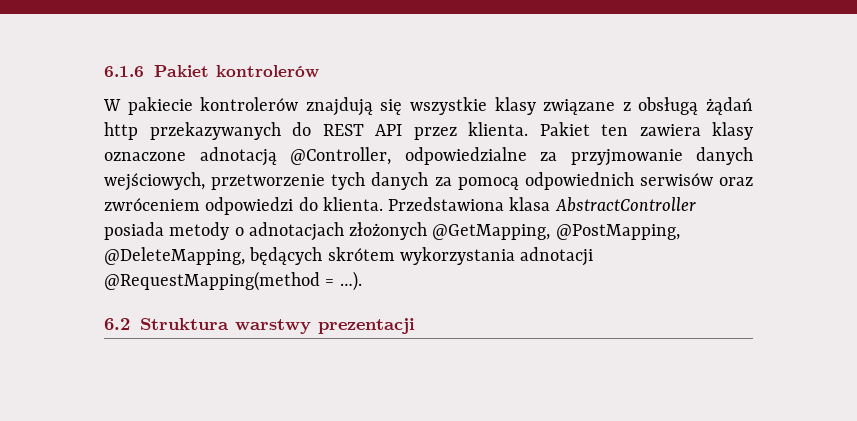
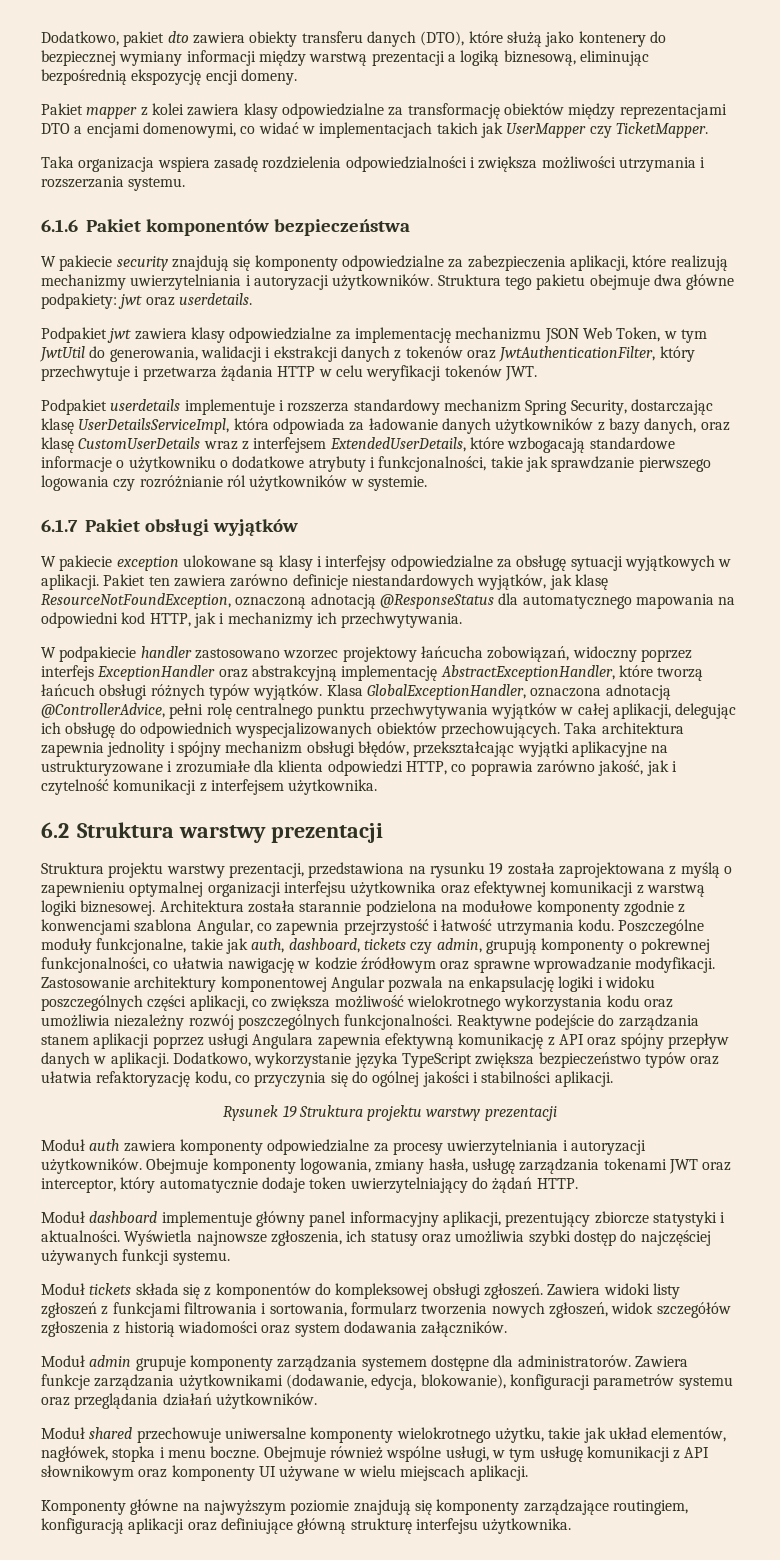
[104,65,319,78] [103,97,754,116] [104,122,753,140] [104,147,753,166] [104,172,753,191] [104,197,696,215] [104,222,680,241] [104,247,594,266] [104,271,362,291] [104,318,415,334] 6.1.6 Pakiet kontrolerów // W pakiecie kontrolerów znajdują się wszystkie klasy związane z obsługą żądań http przekazywanych do REST API przez klienta. Pakiet ten zawiera klasy oznaczone adnotacją @Controller, odpowiedzialne za przyjmowanie danych wejściowych, przetworzenie tych danych za pomocą odpowiednich serwisów oraz zwróceniem odpowiedzi do klienta. Przedstawiona klasa AbstractController posiada metody o adnotacjach złożonych @GetMapping, @PostMapping, @DeleteMapping, będących skrótem wykorzystania adnotacji @RequestMapping(method = …). // 6.2 Struktura warstwy prezentacji -> [41,31,666,47] [41,50,649,66] [41,69,297,85] [41,103,727,119] [41,122,708,138] [41,156,706,172] [41,176,186,191] [41,219,410,236] [41,255,728,271] [41,274,735,290] [41,293,252,309] [41,327,707,343] [39,346,695,362] [41,365,537,381] [41,399,713,415] [41,418,730,434] [41,437,675,453] [41,456,711,472] [41,475,427,491] [41,519,298,536] [41,555,732,571] [41,574,608,590] [41,593,736,609] [41,612,463,628] [41,646,692,662] [41,665,704,681] [41,684,671,700] [41,703,737,719] [41,722,684,738] [41,741,669,757] [41,760,677,776] [41,779,378,795] [41,822,383,843] [41,862,732,878] [41,881,705,897] [41,900,686,916] [41,919,705,935] [41,938,710,954] [41,957,716,973] [41,976,655,992] [41,995,673,1011] [41,1014,699,1030] [41,1033,729,1049] [41,1052,720,1068] [41,1071,613,1087] [223,1105,557,1121] [41,1139,646,1155] [41,1158,732,1174] [41,1177,578,1193] [41,1211,726,1227] [41,1230,711,1246] [41,1249,230,1265] [41,1283,680,1299] [41,1302,731,1318] [41,1321,508,1337] [41,1355,688,1371] [41,1374,733,1390] [41,1393,317,1409] [41,1427,727,1443] [41,1446,710,1462] [41,1465,528,1481] [41,1499,688,1515] [41,1518,572,1534] Dodatkowo, pakiet dto zawiera obiekty transferu danych (DTO), które służą jako kontenery do bezpiecznej wymiany informacji między warstwą prezentacji a logiką biznesową, eliminując bezpośrednią ekspozycję encji domeny. // Pakiet mapper z kolei zawiera klasy odpowiedzialne za transformację obiektów między reprezentacjami DTO a encjami domenowymi, co widać w implementacjach takich jak UserMapper czy TicketMapper. // Taka organizacja wspiera zasadę rozdzielenia odpowiedzialności i zwiększa możliwości utrzymania i rozszerzania systemu. // 6.1.6 Pakiet komponentów bezpieczeństwa // W pakiecie security znajdują się komponenty odpowiedzialne za zabezpieczenia aplikacji, które realizują mechanizmy uwierzytelniania i autoryzacji użytkowników. Struktura tego pakietu obejmuje dwa główne podpakiety: jwt oraz userdetails. // Podpakiet jwt zawiera klasy odpowiedzialne za implementację mechanizmu JSON Web Token, w tym JwtUtil do generowania, walidacji i ekstrakcji danych z tokenów oraz JwtAuthenticationFilter, który przechwytuje i przetwarza żądania HTTP w celu weryfikacji tokenów JWT. // Podpakiet userdetails implementuje i rozszerza standardowy mechanizm Spring Security, dostarczając klasę UserDetailsServiceImpl, która odpowiada za ładowanie danych użytkowników z bazy danych, oraz klasę CustomUserDetails wraz z interfejsem ExtendedUserDetails, które wzbogacają standardowe informacje o użytkowniku o dodatkowe atrybuty i funkcjonalności, takie jak sprawdzanie pierwszego logowania czy rozróżnianie ról użytkowników w systemie. // 6.1.7 Pakiet obsługi wyjątków // W pakiecie exception ulokowane są klasy i interfejsy odpowiedzialne za obsługę sytuacji wyjątkowych w aplikacji. Pakiet ten zawiera zarówno definicje niestandardowych wyjątków, jak klasę ResourceNotFoundException, oznaczoną adnotacją @ResponseStatus dla automatycznego mapowania na odpowiedni kod HTTP, jak i mechanizmy ich przechwytywania. // W podpakiecie handler zastosowano wzorzec projektowy łańcucha zobowiązań, widoczny poprzez interfejs ExceptionHandler oraz abstrakcyjną implementację AbstractExceptionHandler, które tworzą łańcuch obsługi różnych typów wyjątków. Klasa GlobalExceptionHandler, oznaczona adnotacją @ControllerAdvice, pełni rolę centralnego punktu przechwytywania wyjątków w całej aplikacji, delegując ich obsługę do odpowiednich wyspecjalizowanych obiektów przechowujących. Taka architektura zapewnia jednolity i spójny mechanizm obsługi błędów, przekształcając wyjątki aplikacyjne na ustrukturyzowane i zrozumiałe dla klienta odpowiedzi HTTP, co poprawia zarówno jakość, jak i czytelność komunikacji z interfejsem użytkownika. // 6.2 Struktura warstwy prezentacji // Struktura projektu warstwy prezentacji, przedstawiona na rysunku 19 została zaprojektowana z myślą o zapewnieniu optymalnej organizacji interfejsu użytkownika oraz efektywnej komunikacji z warstwą logiki biznesowej. Architektura została starannie podzielona na modułowe komponenty zgodnie z konwencjami szablona Angular, co zapewnia przejrzystość i łatwość utrzymania kodu. Poszczególne moduły funkcjonalne, takie jak auth, dashboard, tickets czy admin, grupują komponenty o pokrewnej funkcjonalności, co ułatwia nawigację w kodzie źródłowym oraz sprawne wprowadzanie modyfikacji. Zastosowanie architektury komponentowej Angular pozwala na enkapsulację logiki i widoku poszczególnych części aplikacji, co zwiększa możliwość wielokrotnego wykorzystania kodu oraz umożliwia niezależny rozwój poszczególnych funkcjonalności. Reaktywne podejście do zarządzania stanem aplikacji poprzez usługi Angulara zapewnia efektywną komunikację z API oraz spójny przepływ danych w aplikacji. Dodatkowo, wykorzystanie języka TypeScript zwiększa bezpieczeństwo typów oraz ułatwia refaktoryzację kodu, co przyczynia się do ogólnej jakości i stabilności aplikacji. // Rysunek 19 Struktura projektu warstwy prezentacji // Moduł auth zawiera komponenty odpowiedzialne za procesy uwierzytelniania i autoryzacji użytkowników. Obejmuje komponenty logowania, zmiany hasła, usługę zarządzania tokenami JWT oraz interceptor, który automatycznie dodaje token uwierzytelniający do żądań HTTP. // Moduł dashboard implementuje główny panel informacyjny aplikacji, prezentujący zbiorcze statystyki i aktualności. Wyświetla najnowsze zgłoszenia, ich statusy oraz umożliwia szybki dostęp do najczęściej używanych funkcji systemu. // Moduł tickets składa się z komponentów do kompleksowej obsługi zgłoszeń. Zawiera widoki listy zgłoszeń z funkcjami filtrowania i sortowania, formularz tworzenia nowych zgłoszeń, widok szczegółów zgłoszenia z historią wiadomości oraz system dodawania załączników. // Moduł admin grupuje komponenty zarządzania systemem dostępne dla administratorów. Zawiera funkcje zarządzania użytkownikami (dodawanie, edycja, blokowanie), konfiguracji parametrów systemu oraz przeglądania działań użytkowników. // Moduł shared przechowuje uniwersalne komponenty wielokrotnego użytku, takie jak układ elementów, nagłówek, stopka i menu boczne. Obejmuje również wspólne usługi, w tym usługę komunikacji z API słownikowym oraz komponenty UI używane w wielu miejscach aplikacji. // Komponenty główne na najwyższym poziomie znajdują się komponenty zarządzające routingiem, konfiguracją aplikacji oraz definiujące główną strukturę interfejsu użytkownika.

